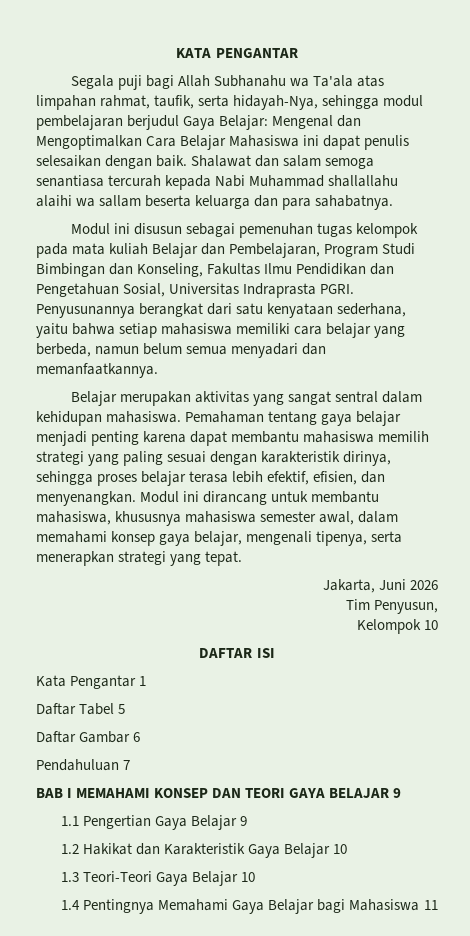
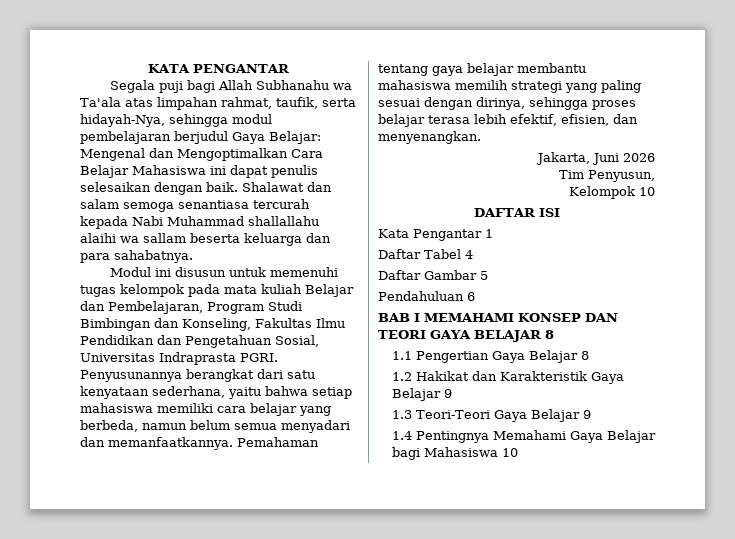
[185,223,313,238] sebagai pemenuhan -> [228,267,338,277] untuk memenuhi
[70,391,422,406] [36,411,402,426] [36,431,228,446] // Belajar merupakan aktivitas yang sangat sentral dalam kehidupan mahasiswa. Pemahaman tentang gaya belajar menjadi penting karena dapat -> [237,437,319,447] [378,63,514,76] Pemahaman tentang gaya belajar
[261,451,341,463] karakteristik -> (473, 103) none
[140,491,380,505] [36,511,399,526] [36,531,403,546] [36,551,243,566] Modul ini dirancang untuk membantu mahasiswa, khususnya mahasiswa semester awal, dalam memahami konsep gaya belajar, mengenali tipenya, serta menerapkan strategi yang tepat. -> (481, 137) none
[118,704,126,714] 5 -> [465,250,473,259] 4
[133,732,141,742] 6 -> [480,271,488,280] 5
[123,760,131,770] 7 -> [467,292,475,301] 6
[393,788,402,798] 9 -> [545,330,554,339] 8
[240,816,248,826] 9 -> [580,351,589,360] 8
[333,844,348,854] 10 -> [443,389,452,398] 9
[241,872,256,882] 10 -> [582,410,591,419] 9
[423,900,438,910] 11 -> [501,448,518,457] 10

